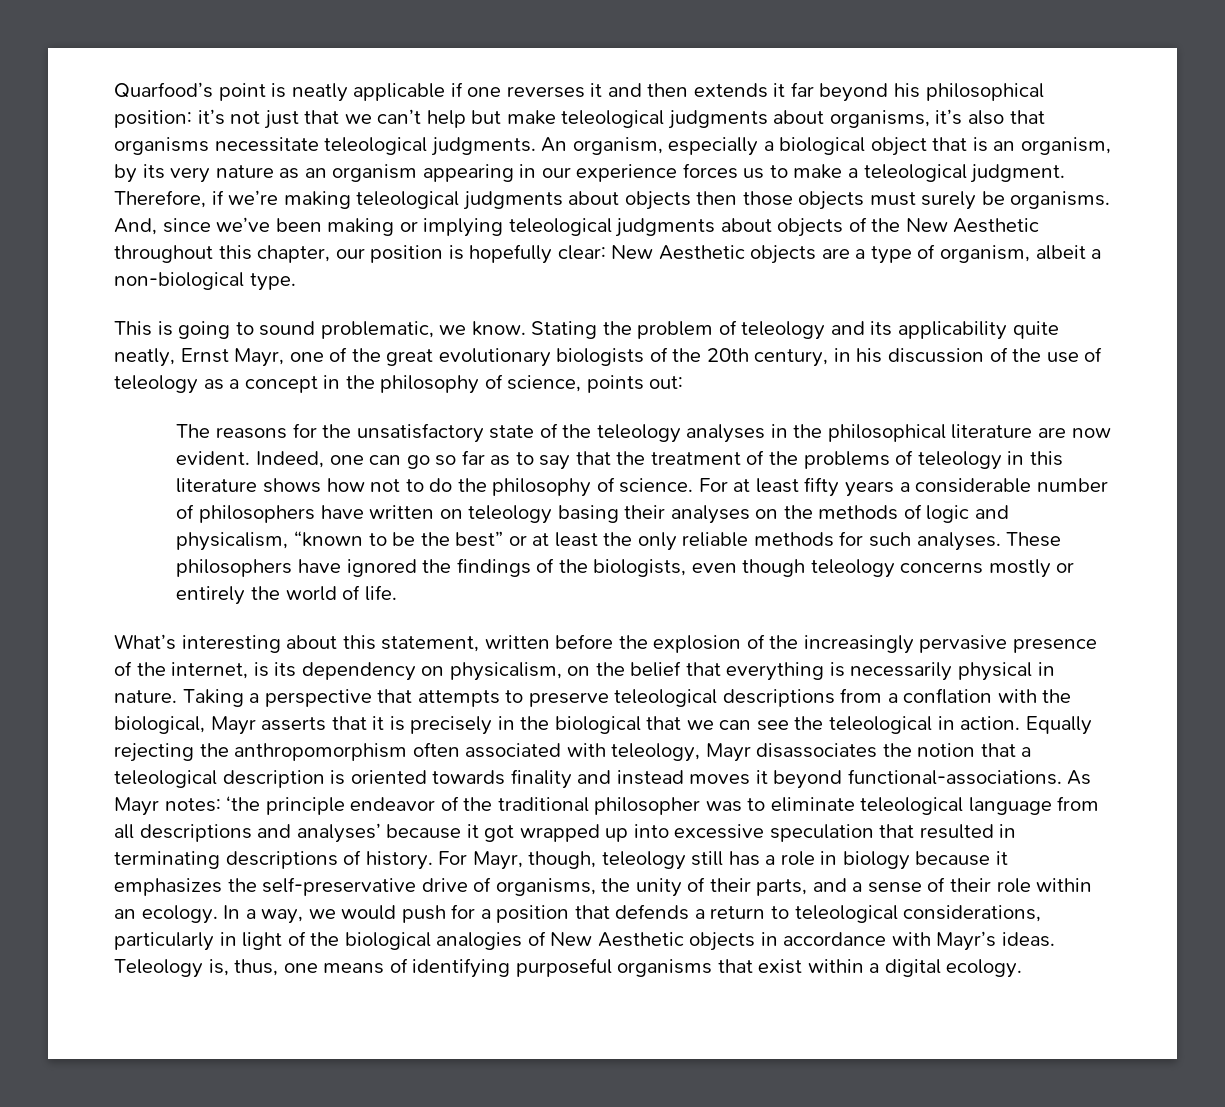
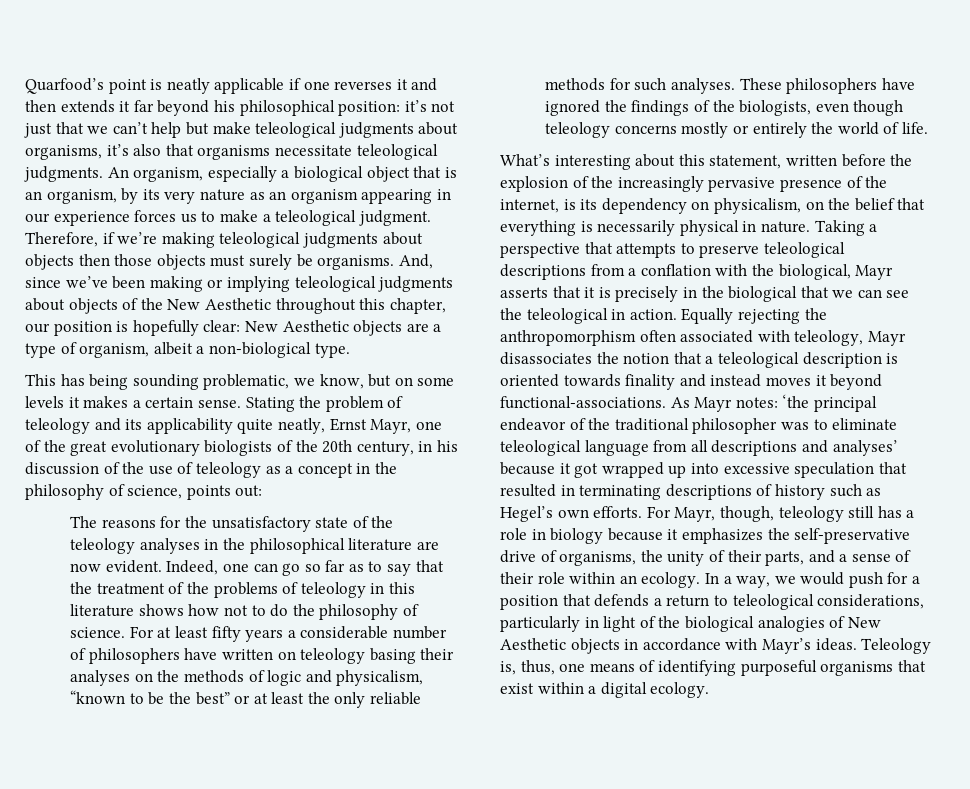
[157,321,526,339] is going to sound problematic, we know. -> [60,374,455,390] [25,396,241,408] has being sounding problematic, we know, but on some levels it makes a certain sense.
[265,797,345,815] principle -> [813,396,877,412] principal
[365,851,433,870] history. -> [774,484,882,500] [500,506,643,522] history such as Hegel’s own efforts.

